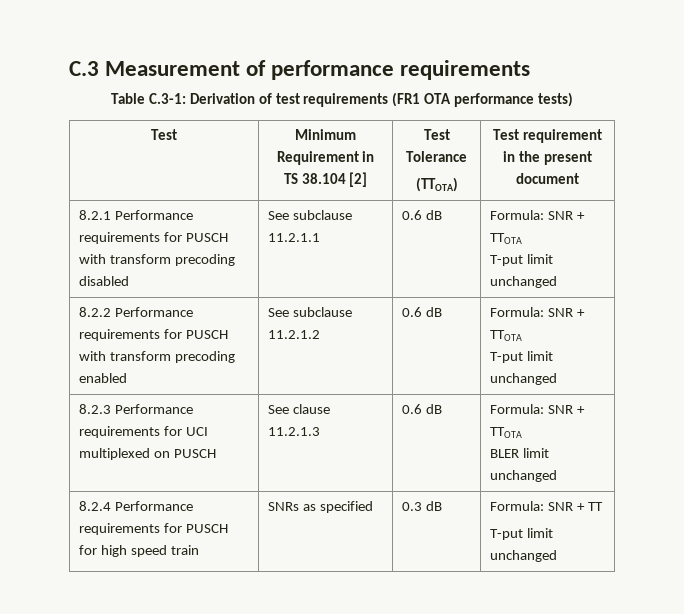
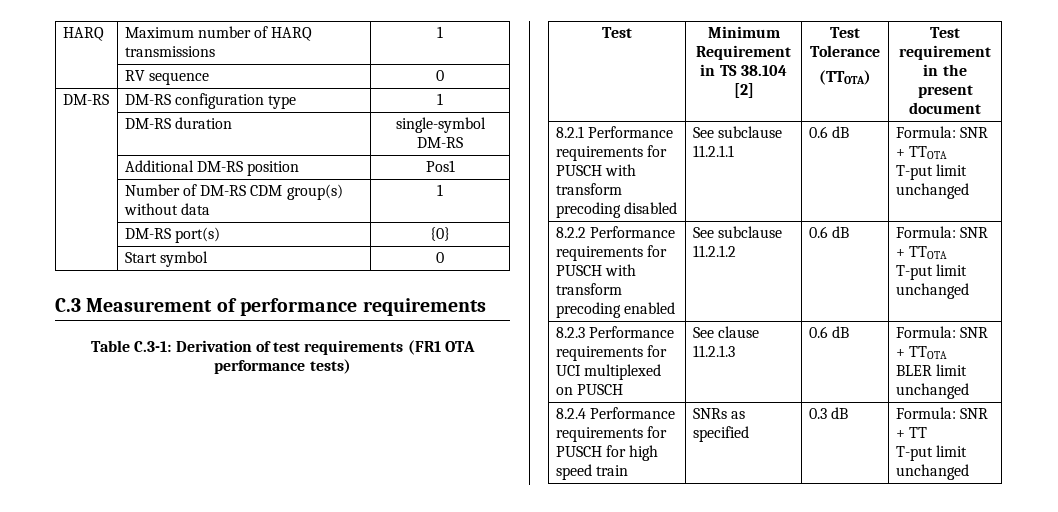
(69, 68) none -> [62,27,104,41] [124,26,313,41] [124,46,215,57] [437,26,443,38] [124,70,209,85] [436,70,444,81] [62,94,109,105] [124,93,297,109] [437,93,443,105] [124,117,232,129] [395,117,486,133] [417,137,463,148] [124,160,300,176] [425,160,455,172] [124,184,343,200] [123,203,210,215] [437,184,443,196] [124,227,220,243] [430,227,450,241] [124,251,208,267] [436,252,444,263] HARQ | Maximum number of HARQ transmissions | 1 // | RV sequence | 0 // DM-RS | DM-RS configuration type | 1 // | DM-RS duration | single-symbol DM-RS // | Additional DM-RS position | Pos1 // | Number of DM-RS CDM group(s) without data | 1 // | DM-RS port(s) | {0} // | Start symbol | 0 //

